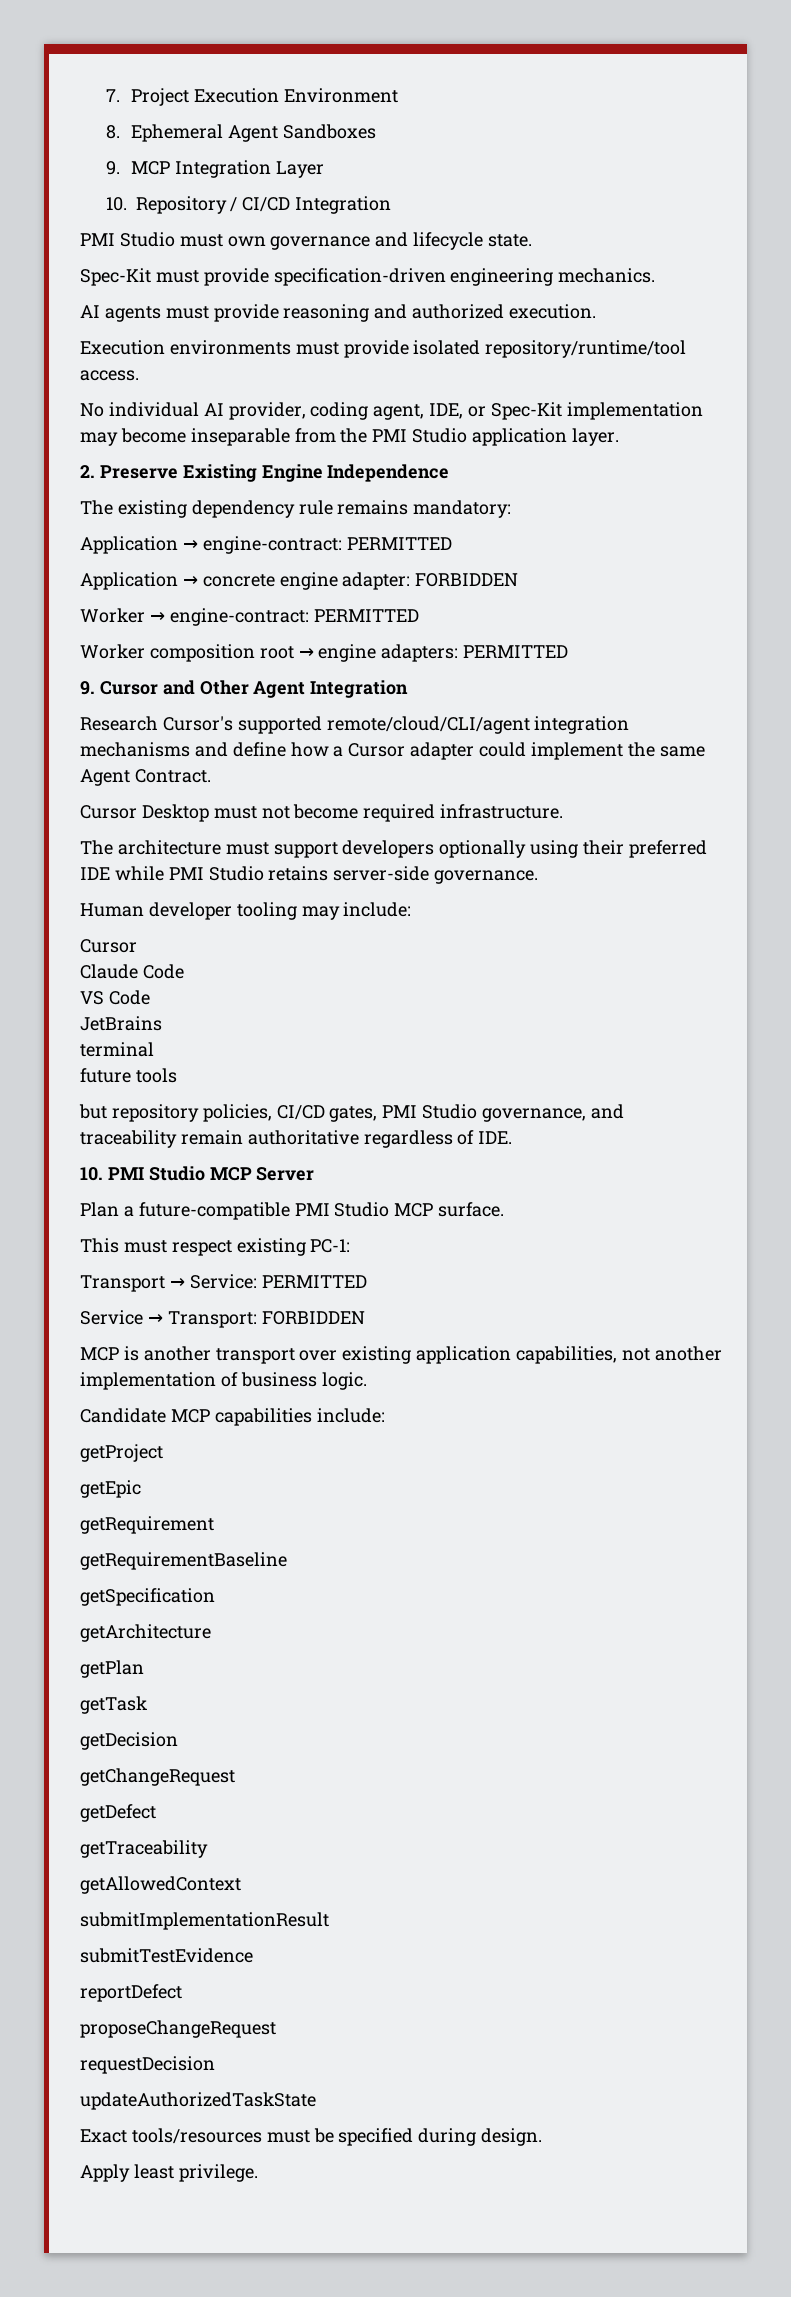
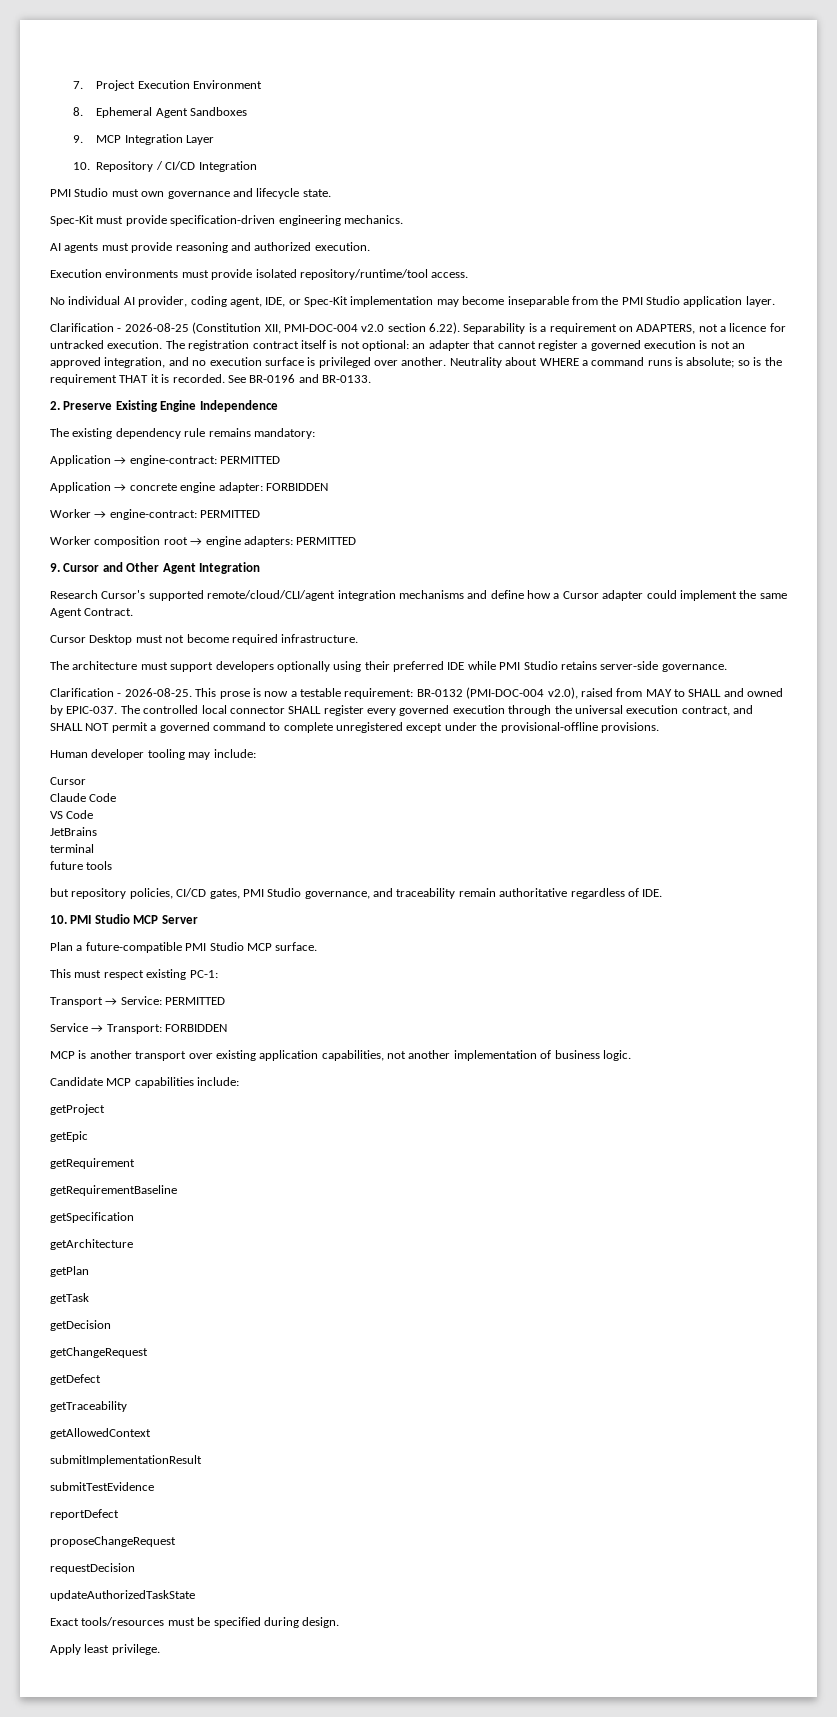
(619, 437) none -> [50,322,786,334] [50,340,746,351] [50,357,782,368] [50,374,371,385] // Clarification - 2026-08-25 (Constitution XII, PMI-DOC-004 v2.0 section 6.22). Separability is a requirement on ADAPTERS, not a licence for untracked execution. The registration contract itself is not optional: an adapter that cannot register a governed execution is not an approved integration, and no execution surface is privileged over another. Neutrality about WHERE a command runs is absolute; so is the requirement THAT it is recorded. See BR-0196 and BR-0133.
(539, 877) none -> [50,687,784,699] [50,705,753,716] [50,722,659,733] // Clarification - 2026-08-25. This prose is now a testable requirement: BR-0132 (PMI-DOC-004 v2.0), raised from MAY to SHALL and owned by EPIC-037. The controlled local connector SHALL register every governed execution through the universal execution contract, and SHALL NOT permit a governed command to complete unregistered except under the provisional-offline provisions.

